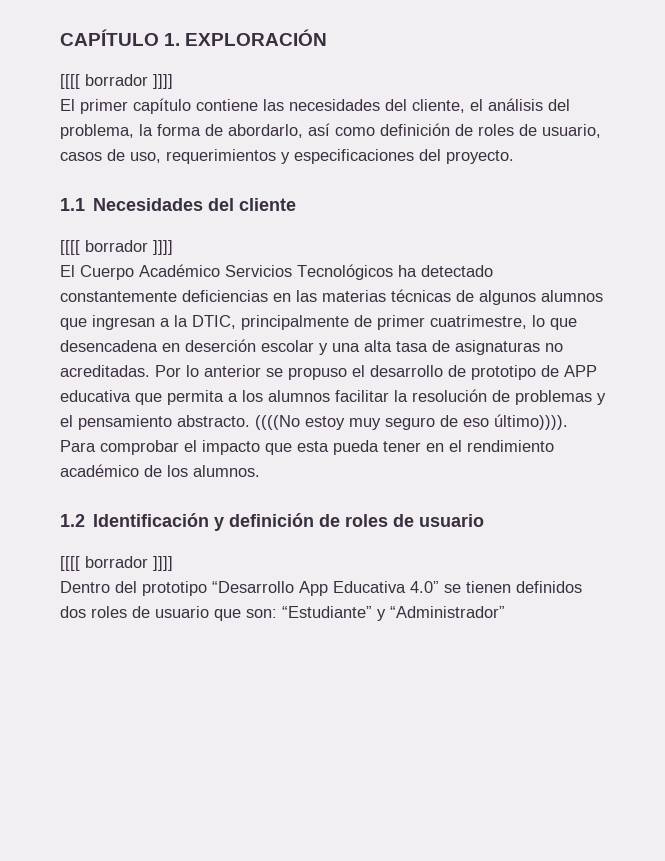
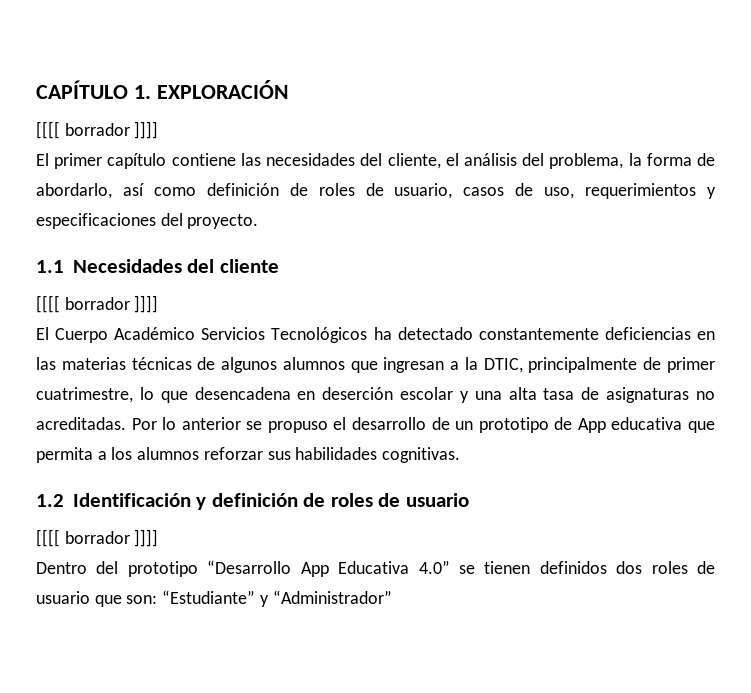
(466, 371) none -> [455,421,474,430] un
[564,365,597,377] APP -> [577,418,606,433] App
[335,389,606,405] [60,414,568,430] [60,440,554,455] [60,464,260,477] facilitar la resolución de problemas y el pensamiento abstracto. ((((No estoy muy seguro de eso último)))). Para comprobar el impacto que esta pueda tener en el rendimiento académico de los alumnos. -> [203,447,461,463] reforzar sus habilidades cognitivas.

